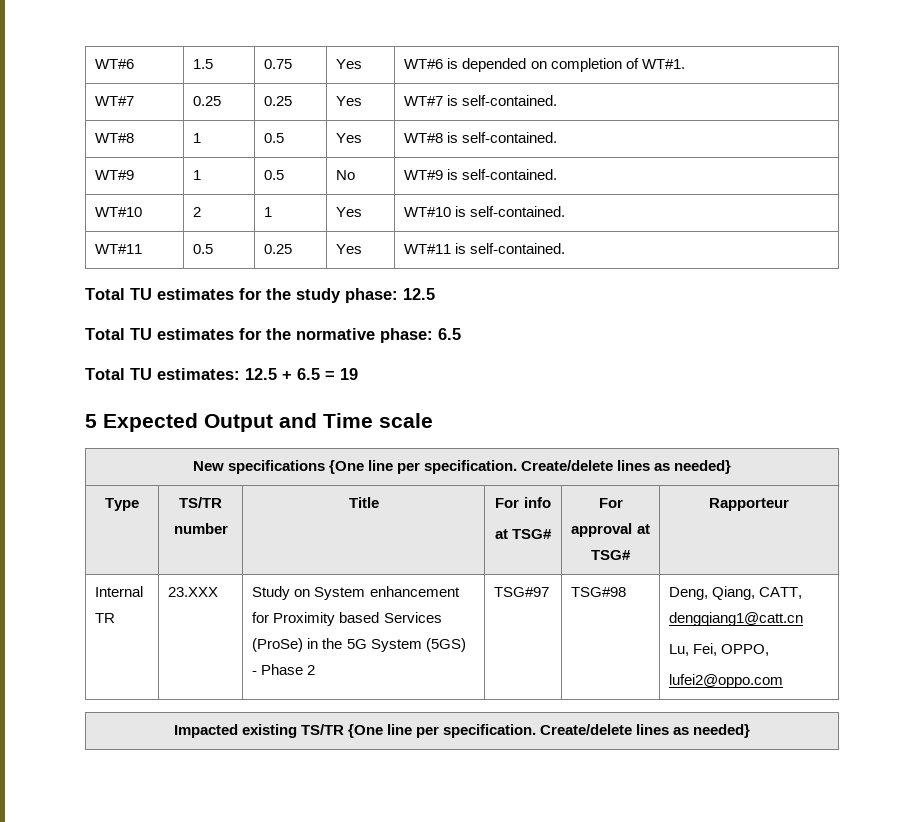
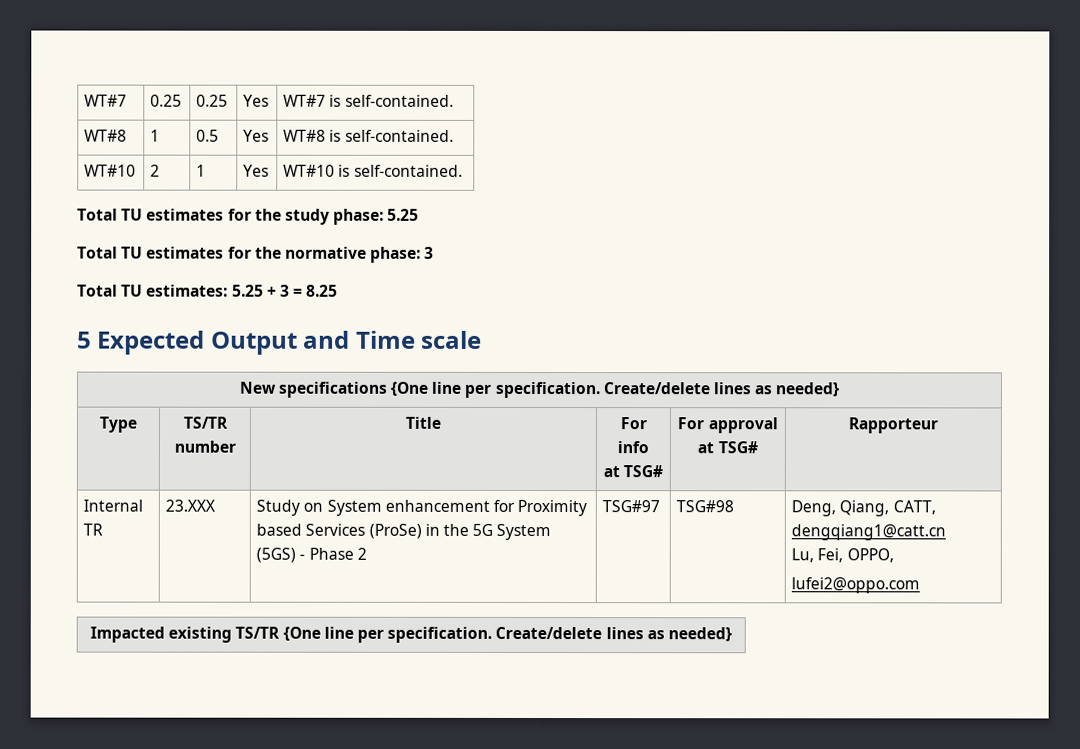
[95,59,135,69] [193,59,214,69] [264,59,293,69] [336,59,363,69] [404,58,685,72] WT#6 | 1.5 | 0.75 | Yes | WT#6 is depended on completion of WT#1. // -> (84, 100) none
[95,170,135,180] [193,170,202,180] [264,170,285,180] [336,170,356,180] [404,169,558,180] // WT#9 | 1 | 0.5 | No | WT#9 is self-contained. -> (454, 135) none
[95,244,143,254] [193,244,214,254] [264,244,293,254] [336,244,363,254] [404,243,566,254] // WT#11 | 0.5 | 0.25 | Yes | WT#11 is self-contained. -> (463, 170) none
[403,288,435,300] 12.5 -> [387,208,420,221] 5.25
[438,328,461,340] 6.5 -> [424,246,435,259] 3
[245,368,358,380] 12.5 + 6.5 = 19 -> [231,284,339,297] 5.25 + 3 = 8.25

